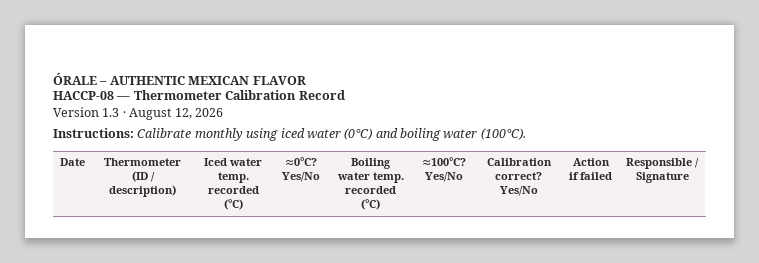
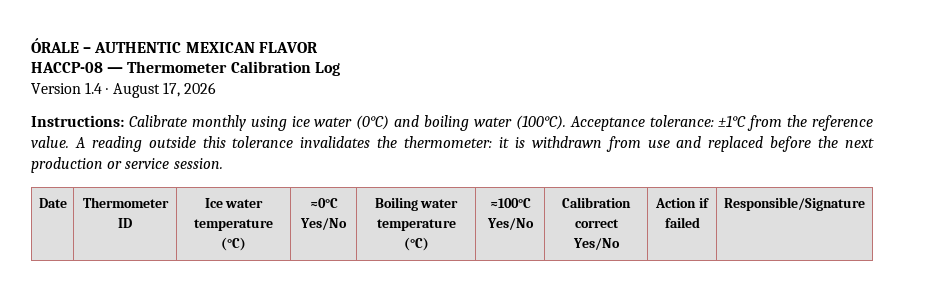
[298,90,345,100] Record -> [314,62,340,76] Log
[102,108,120,117] 1.3 -> [85,82,103,94] 1.4
[174,108,192,119] 12, -> [162,82,180,97] 17,
[280,128,305,138] iced -> [291,116,310,127] ice
[60,158,85,166] [104,158,181,166] [131,171,155,182] [109,185,176,197] [204,158,262,166] [217,172,249,183] [207,186,259,194] [223,199,243,210] [284,157,317,166] // Date | Thermometer (ID / description) | Iced water temp. recorded (°C) | ≈0°C? -> [569,115,873,131] [31,136,875,152] [31,157,223,173] [38,198,67,208] [82,197,169,208] [118,218,132,228] [204,198,264,208] [194,219,273,231] [221,237,246,251] [309,198,338,208] Acceptance tolerance: ±1°C from the reference value. A reading outside this tolerance invalidates the thermometer: it is withdrawn from use and replaced before the next production or service session. // Date | Thermometer ID | Ice water temperature (°C) | ≈0°C
[372,172,404,183] [345,186,396,194] [361,199,380,210] [421,157,466,166] temp. recorded (°C) | ≈100°C? -> [376,219,456,231] [403,237,429,251] [489,198,531,208] temperature (°C) | ≈100°C
[495,172,542,180] correct? -> [574,219,619,228] correct
[626,158,699,169] [635,172,689,183] Responsible / Signature -> [724,197,865,211] Responsible/Signature

